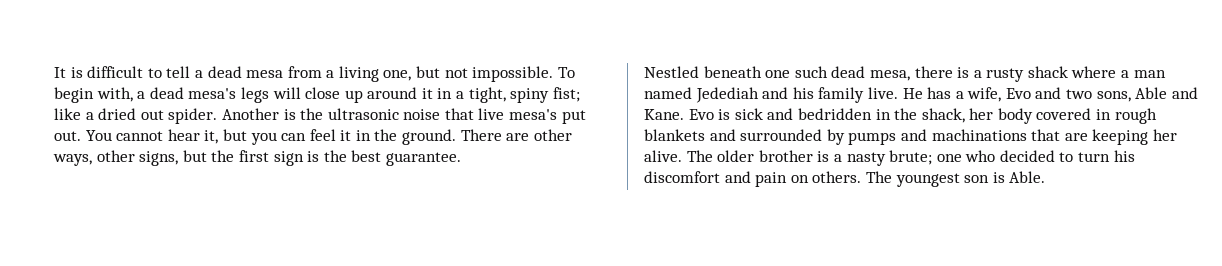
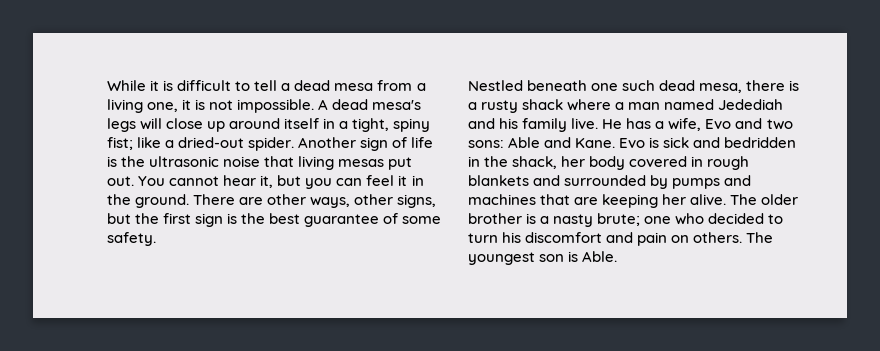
[54,67,66,78] It -> [107,80,160,91] While it
[416,66,575,82] [54,87,146,103] but not impossible. To begin with, a -> [182,99,329,113] it is not impossible. A
[421,88,433,99] it -> [284,118,320,129] itself
[98,108,279,124] dried out spider. Another -> [178,137,434,151] dried-out spider. Another sign of life
[478,108,558,120] live mesa's -> [298,156,385,170] living mesas
[385,152,461,166] guarantee. -> [304,213,442,227] [107,232,156,246] guarantee of some safety.
[1096,91,1131,102] sons, -> [468,140,504,148] sons:
[931,129,1027,141] machinations -> [468,194,536,205] machines

